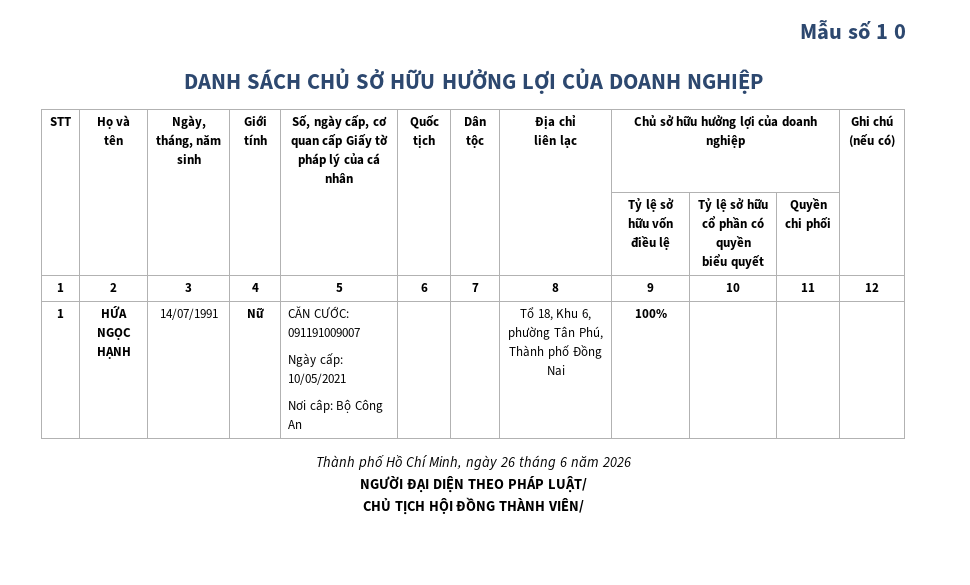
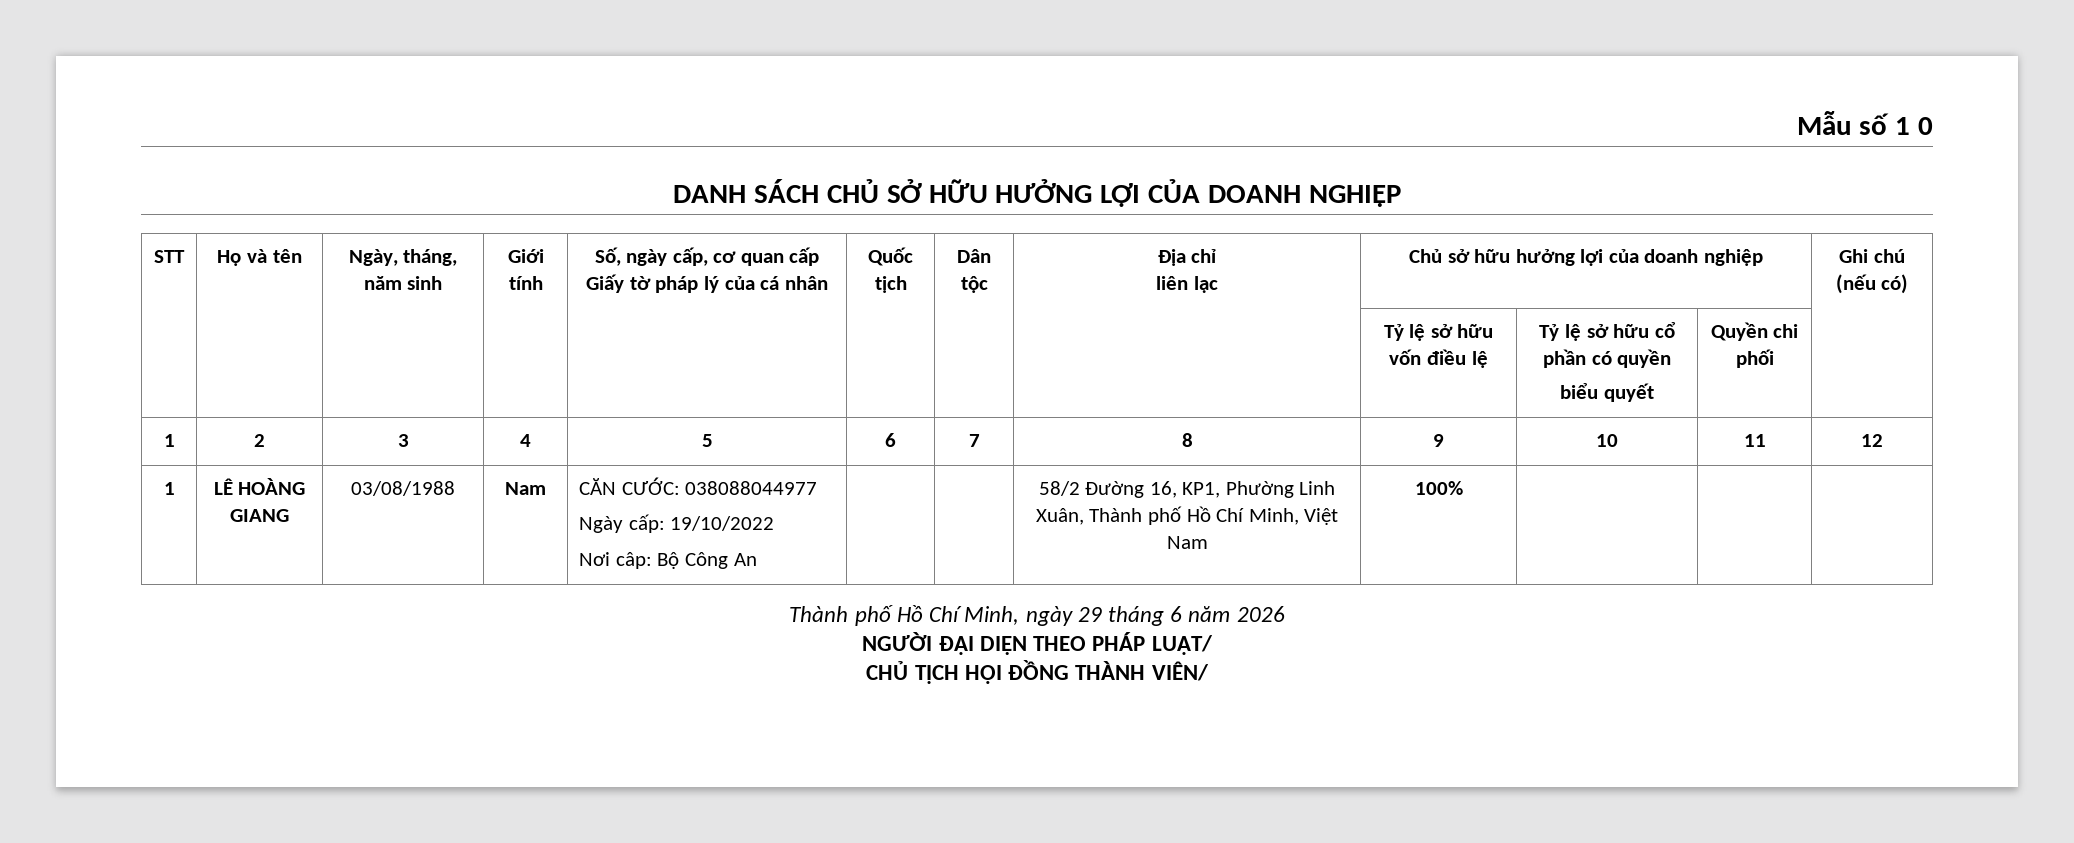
[101,306,127,318] [96,328,131,340] [96,347,131,359] [159,308,218,320] [247,307,264,318] HỨA NGỌC HẠNH | 14/07/1991 | Nữ -> [213,478,306,495] [230,509,289,522] [351,481,455,496] [505,482,546,495] LÊ HOÀNG GIANG | 03/08/1988 | Nam
[288,328,361,337] 091191009007 -> [685,481,818,495] 038088044977
[288,373,347,385] 10/05/2021 -> [670,516,775,531] 19/10/2022
[520,307,591,321] [508,326,603,340] [509,345,602,359] [546,365,565,376] Tổ 18, Khu 6, phường Tân Phú, Thành phố Đồng Nai -> [1038,481,1336,498] [1035,506,1339,525] [1166,536,1208,549] 58/2 Đường 16, KP1, Phường Linh Xuân, Thành phố Hồ Chí Minh, Việt Nam
[499,457,516,467] 26 -> [1077,607,1102,622] 29

